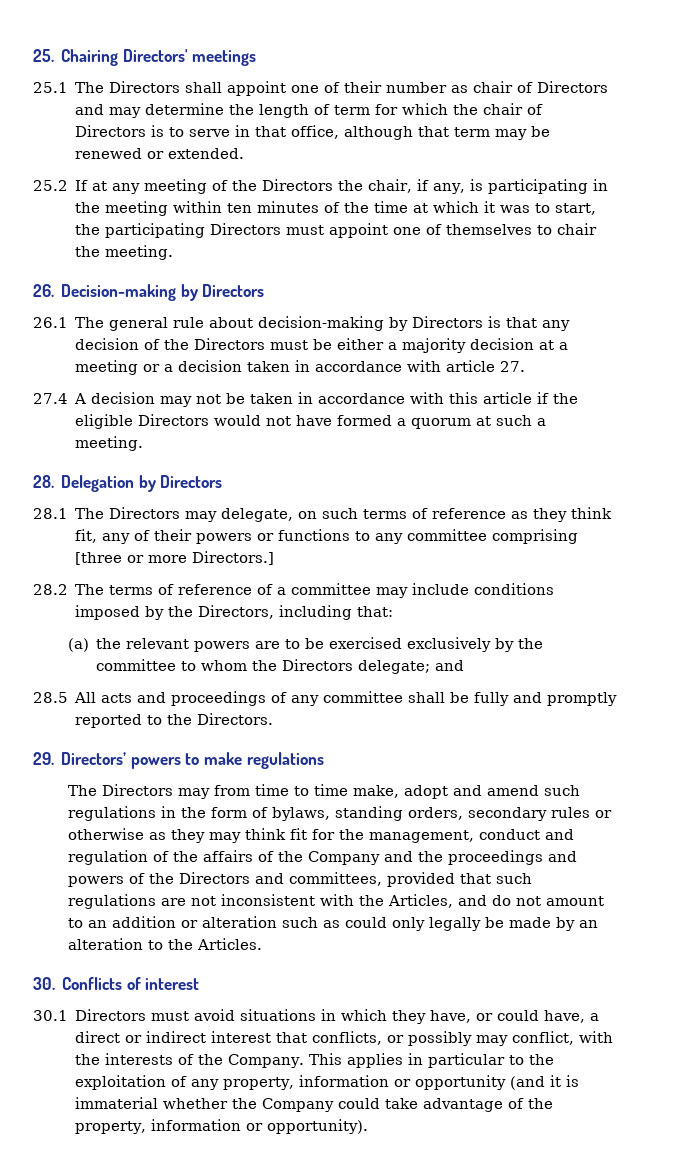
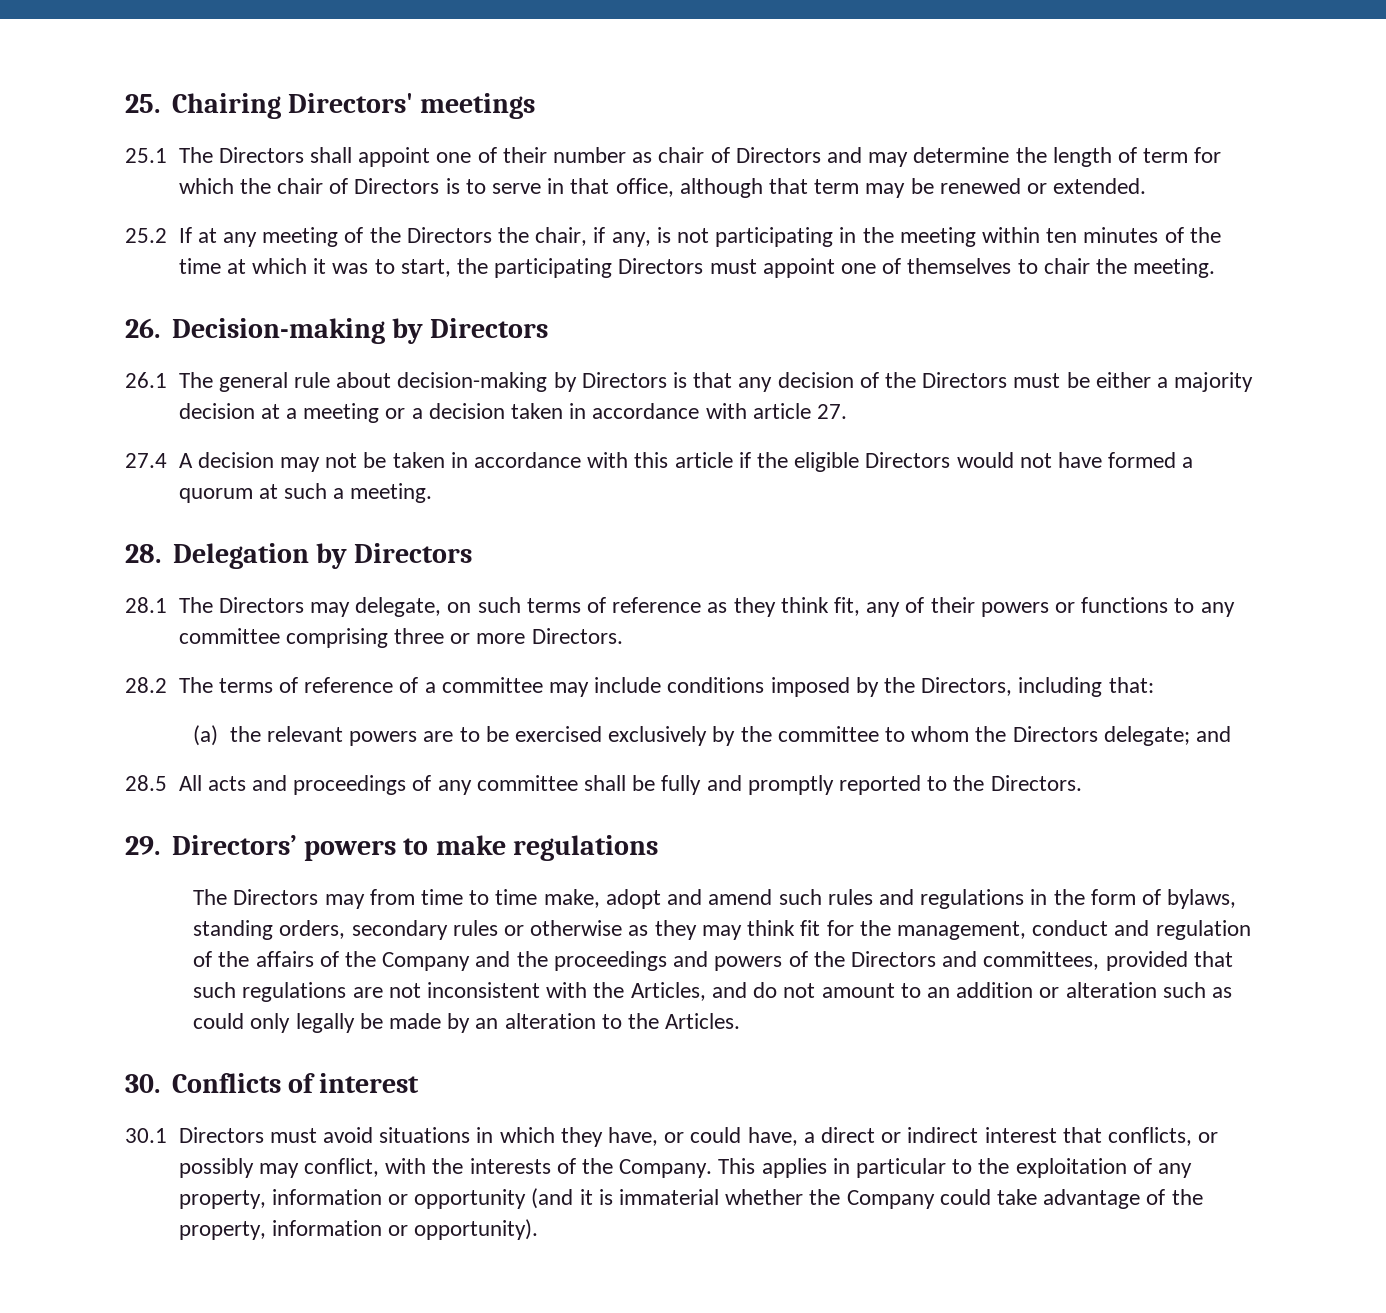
(484, 185) none -> [677,228,710,243] not
[75,552,123,565] [three -> [393,628,444,644] three
[192,551,275,565] Directors.] -> [531,628,623,644] Directors.
(581, 790) none -> [827,889,914,905] rules and

